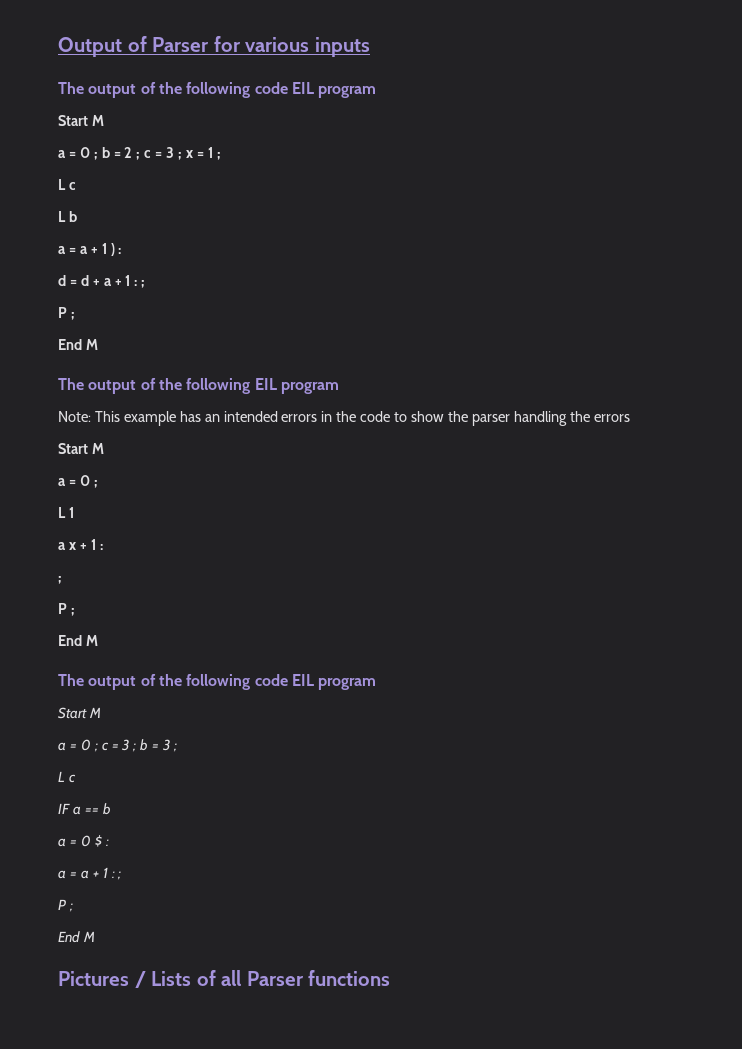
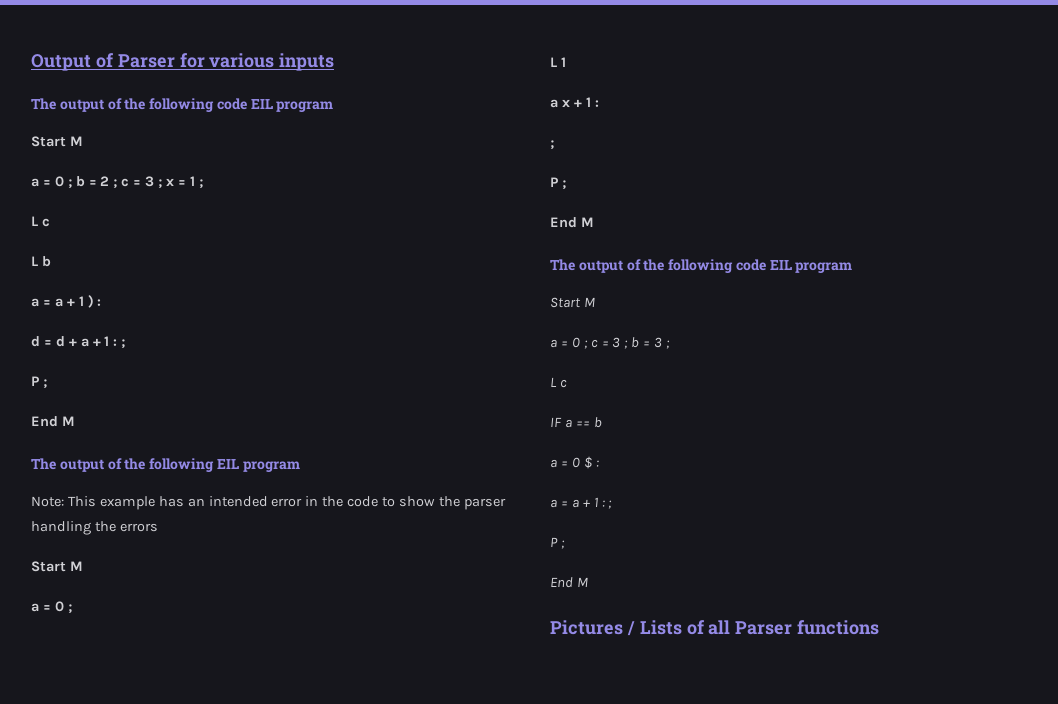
[281,414,318,422] errors -> [271,498,303,507] error

